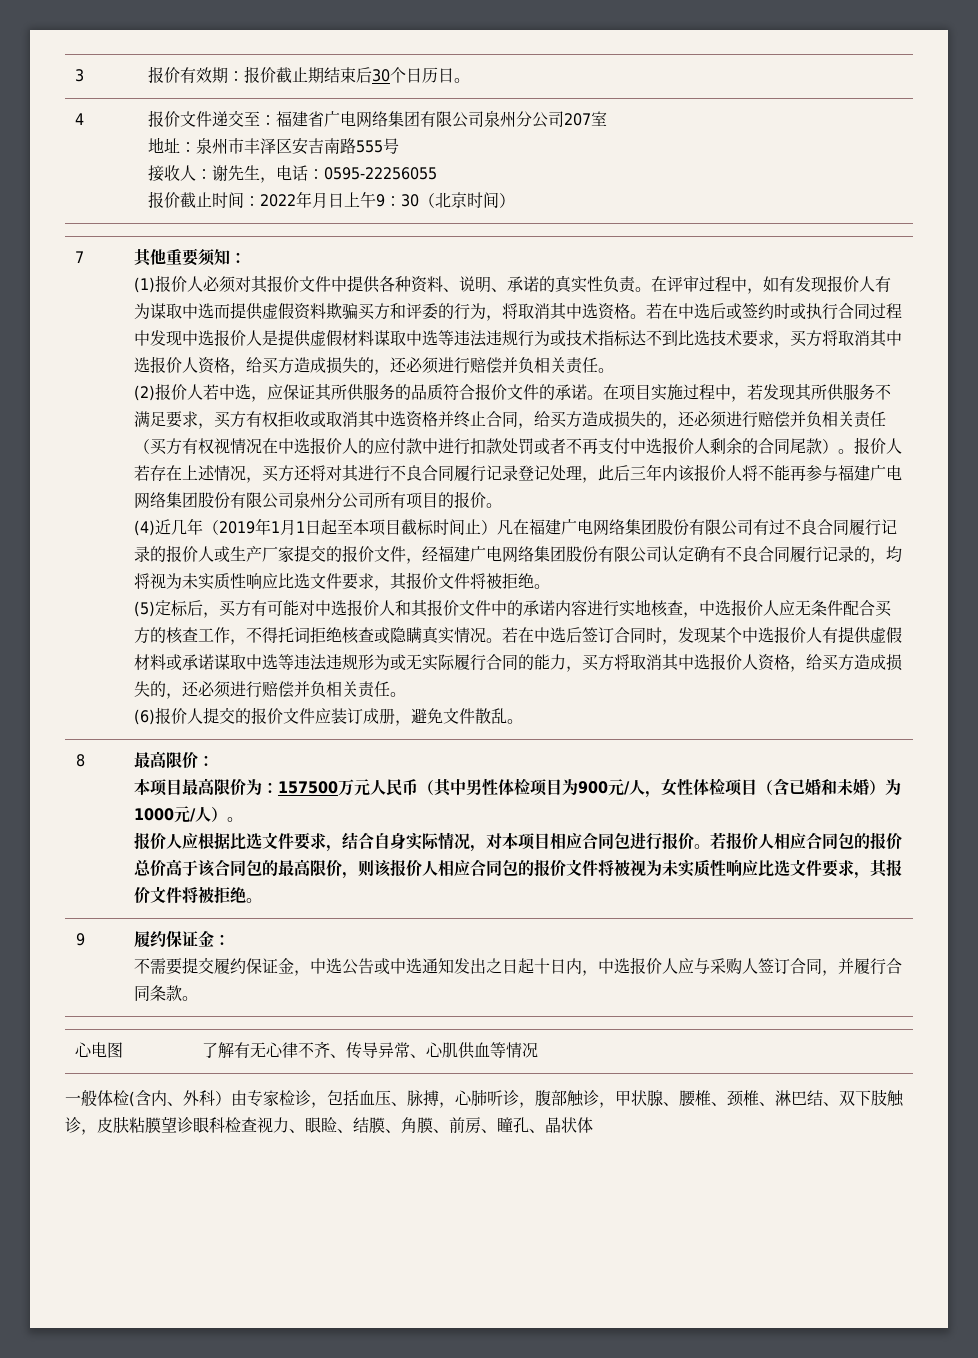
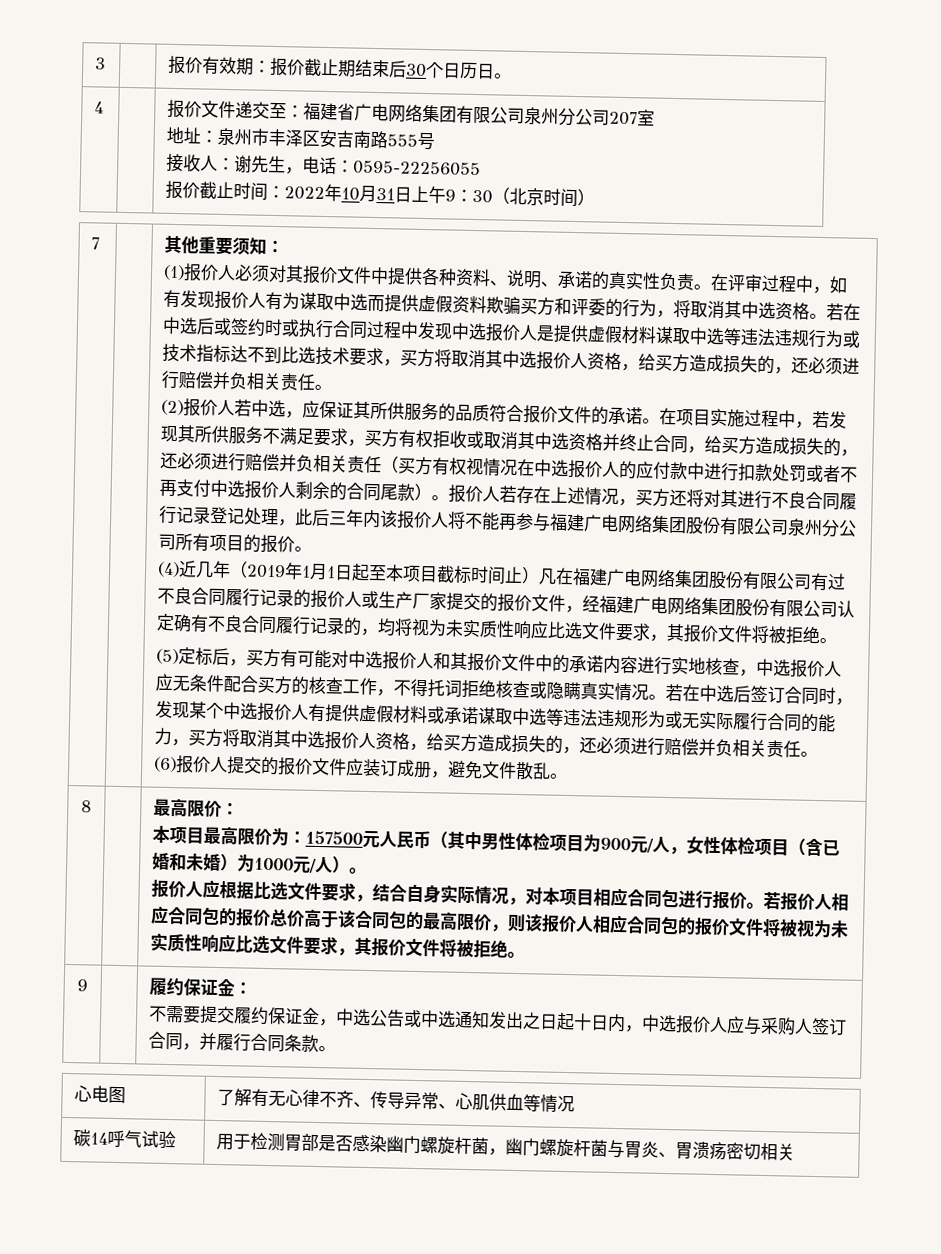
[312,192,329,208] 月 -> [341,185,396,203] 10月31
[338,779,355,796] 万 -> (364, 837) none
[65,1089,904,1108] [65,1116,593,1135] // 一般体检(含内、外科）由专家检诊，包括血压、脉搏，心肺听诊，腹部触诊，甲状腺、腰椎、颈椎、淋巴结、双下肢触诊，皮肤粘膜望诊眼科检查视力、眼睑、结膜、角膜、前房、瞳孔、晶状体 -> [73,1129,177,1150] [216,1132,796,1161] // 碳14呼气试验 | 用于检测胃部是否感染幽门螺旋杆菌，幽门螺旋杆菌与胃炎、胃溃疡密切相关

